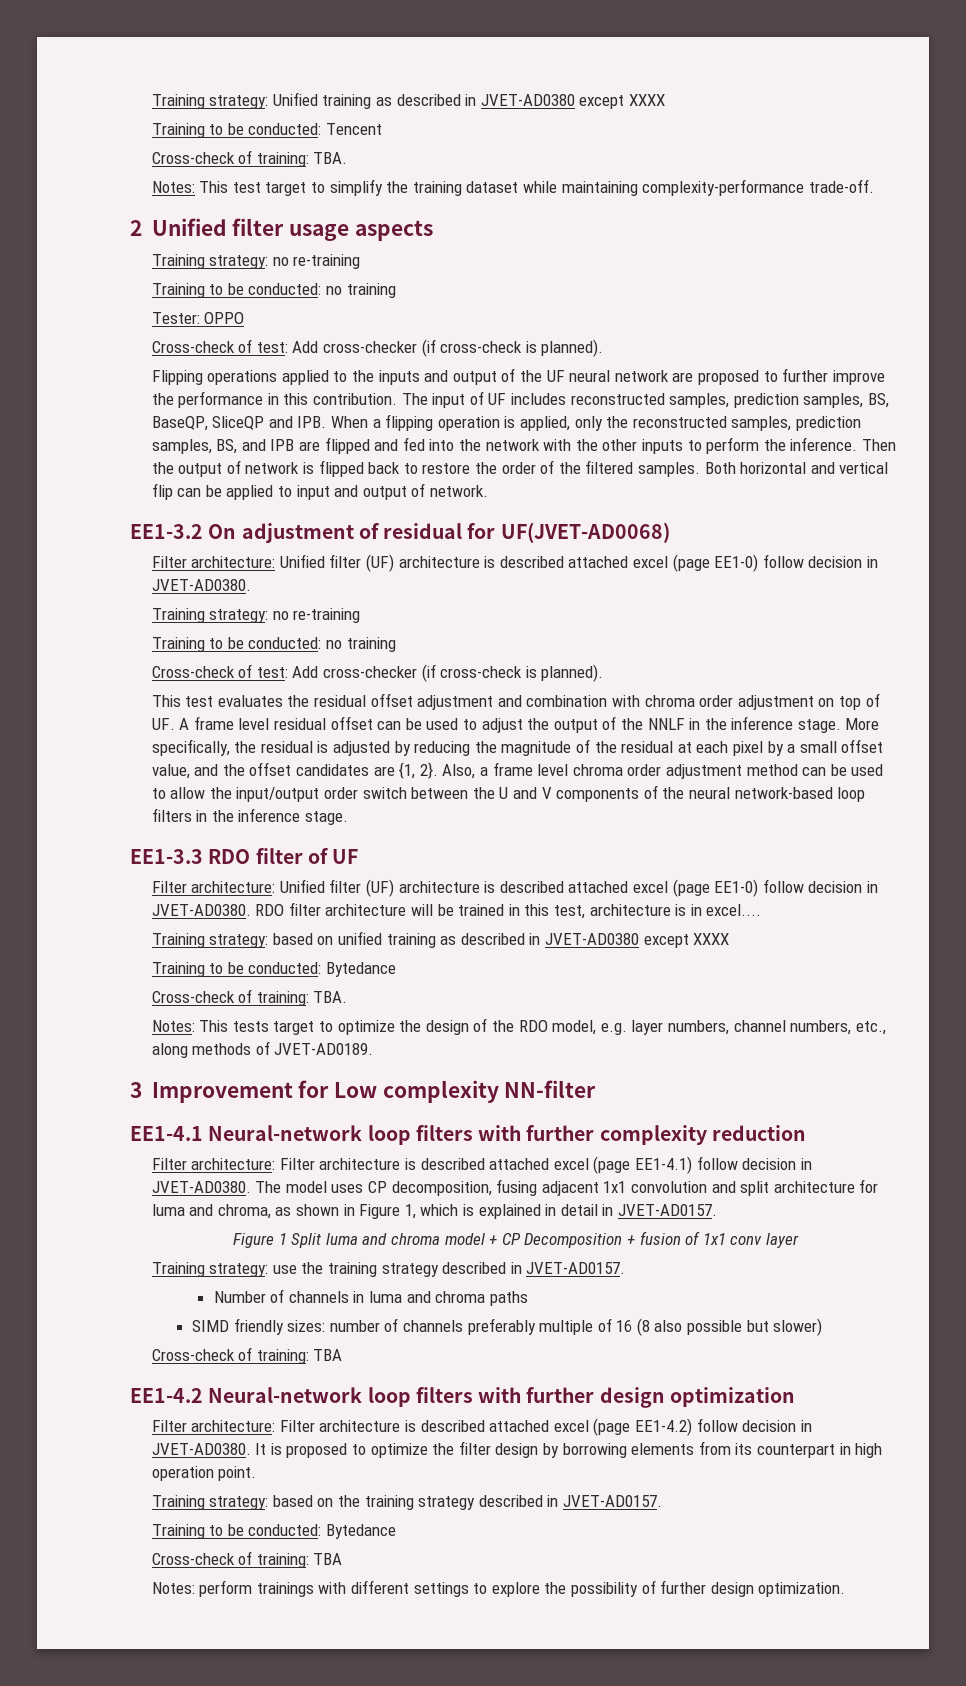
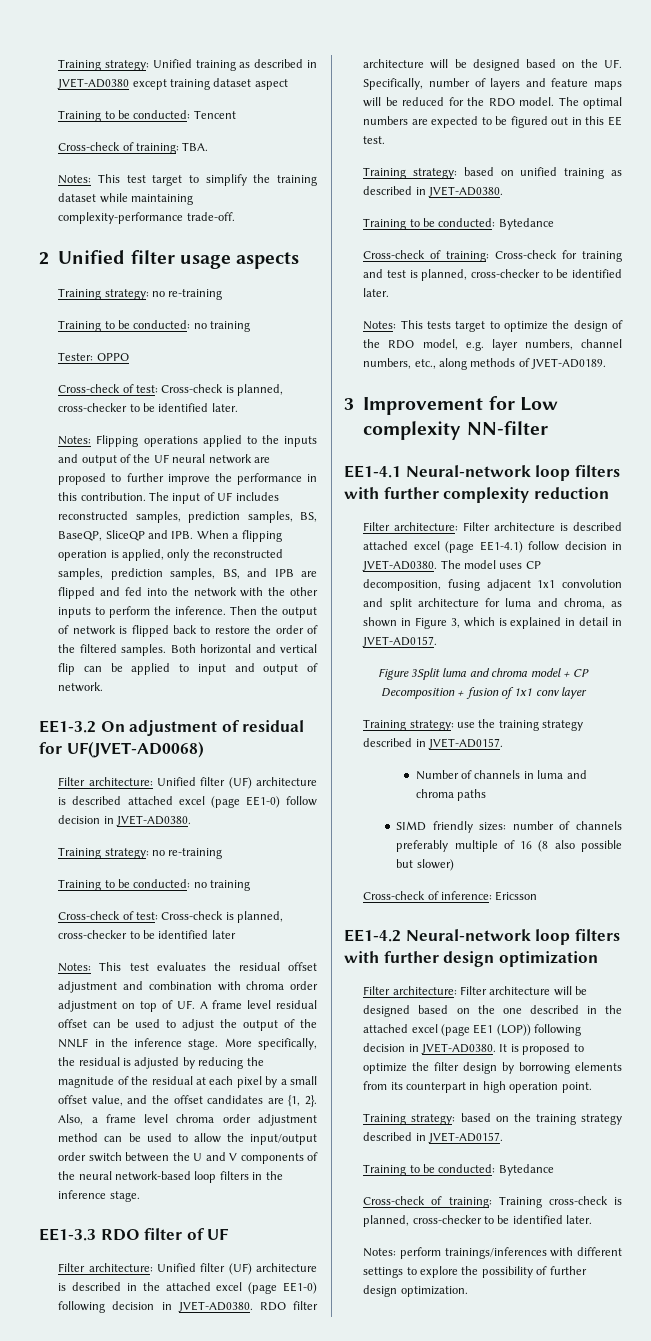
[628,94,665,106] XXXX -> [170,78,288,90] training dataset aspect
[292,339,604,357] Add cross-checker (if cross-check is planned). // -> [161,384,284,396] [58,403,238,412] [58,436,92,445] Cross-check is planned, cross-checker to be identified later. // Notes:
[292,664,604,682] Add cross-checker (if cross-check is planned). // -> [161,911,284,923] [58,930,236,939] [58,963,92,972] Cross-check is planned, cross-checker to be identified later // Notes:
[568,879,804,897] attached excel (page EE1-0) follow -> [126,1282,317,1294] [58,1301,106,1313] in the attached excel (page EE1-0) following
[458,904,762,919] trained in this test, architecture is in excel.... -> [472,59,622,71] [363,78,622,90] [363,97,622,109] [363,116,622,128] [363,136,386,144] designed based on the UF. Specifically, number of layers and feature maps will be reduced for the RDO model. The optimal numbers are expected to be figured out in this EE test.
[544,933,730,948] [151,962,397,977] [151,989,348,1006] JVET-AD0380 except XXXX // Training to be conducted: Bytedance // Cross-check of training: TBA. -> [428,186,504,197] [363,218,554,230] [363,250,622,262] [363,269,622,281] [363,288,390,297] JVET-AD0380. // Training to be conducted: Bytedance // Cross-check of training: Cross-check for training and test is planned, cross-checker to be identified later.
[404,1204,416,1219] 1, -> [450,618,460,628] 3,
[278,1233,322,1248] 1 Split -> [411,668,441,680] 3Split
[256,1349,343,1364] training: TBA -> [441,891,538,901] inference: Ericsson
[405,1418,738,1436] is described attached excel (page EE1-4.2) follow -> [553,986,588,996] [363,1005,622,1017] [363,1024,582,1036] will be designed based on the one described in the attached excel (page EE1 (LOP)) following
[313,1553,343,1565] TBA -> [498,1196,622,1208] [363,1215,593,1227] Training cross-check is planned, cross-checker to be identified later.
[256,1582,314,1597] trainings -> [444,1247,547,1259] trainings/inferences

